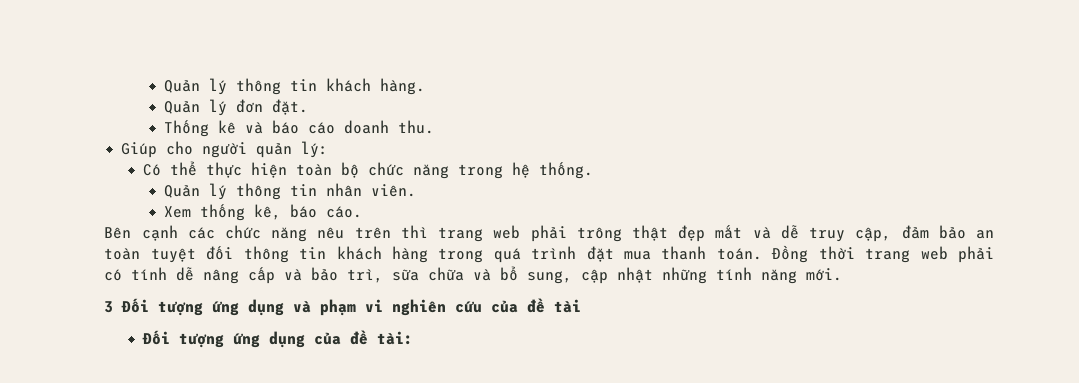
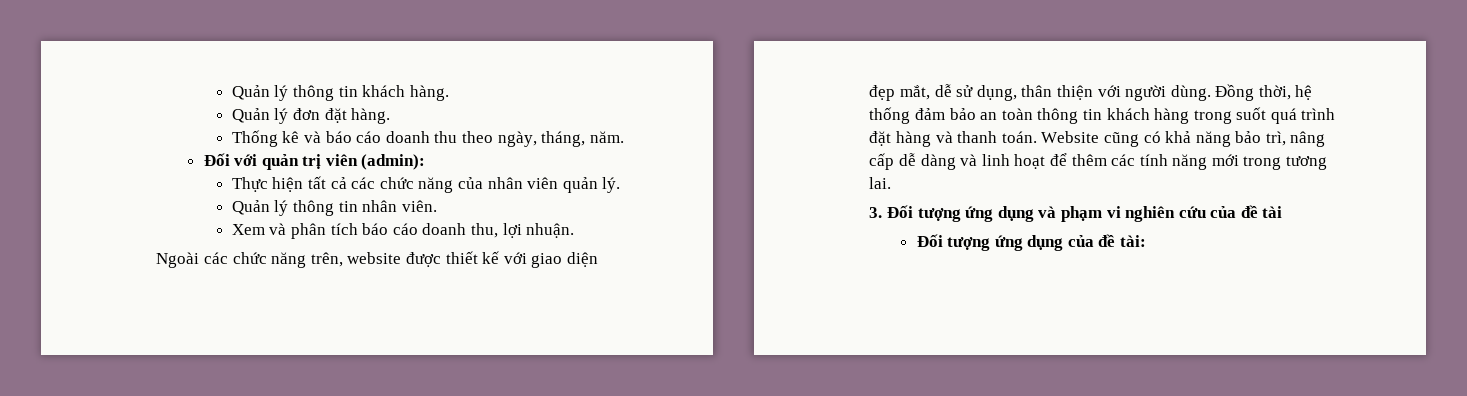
[272,99,309,115] đặt. -> [324,108,391,124] đặt hàng.
[398,120,435,134] [121,141,329,158] [142,161,593,179] thu. // Giúp cho người quản lý: // Có thể thực hiện toàn bộ chức năng trong hệ thống. -> [434,131,624,147] [203,153,426,170] [231,176,621,193] thu theo ngày, tháng, năm. // Đối với quản trị viên (admin): // Thực hiện tất cả các chức năng của nhân viên quản lý.
[200,204,363,221] [104,225,892,242] thống kê, báo cáo. // Bên cạnh các chức năng nêu trên thì trang web phải trông thật đẹp mắt và dễ truy cập, -> [269,223,575,239] [156,251,598,268] [869,84,1313,101] [869,107,911,124] và phân tích báo cáo doanh thu, lợi nhuận. // Ngoài các chức năng trên, website được thiết kế với giao diện đẹp mắt, dễ sử dụng, thân thiện với người dùng. Đồng thời, hệ thống
[150,246,234,263] tuyệt đối -> (1033, 114) none
(484, 255) none -> [1236,107,1267,120] suốt
[624,245,994,263] [104,266,843,284] [104,301,114,313] mua thanh toán. Đồng thời trang web phải có tính dễ nâng cấp và bảo trì, sữa chữa và bổ sung, cập nhật những tính năng mới. // 3 -> [895,131,1326,147] [869,153,1328,170] [869,177,892,189] [869,207,883,218] hàng và thanh toán. Website cũng có khả năng bảo trì, nâng cấp dễ dàng và linh hoạt để thêm các tính năng mới trong tương lai. // 3.

